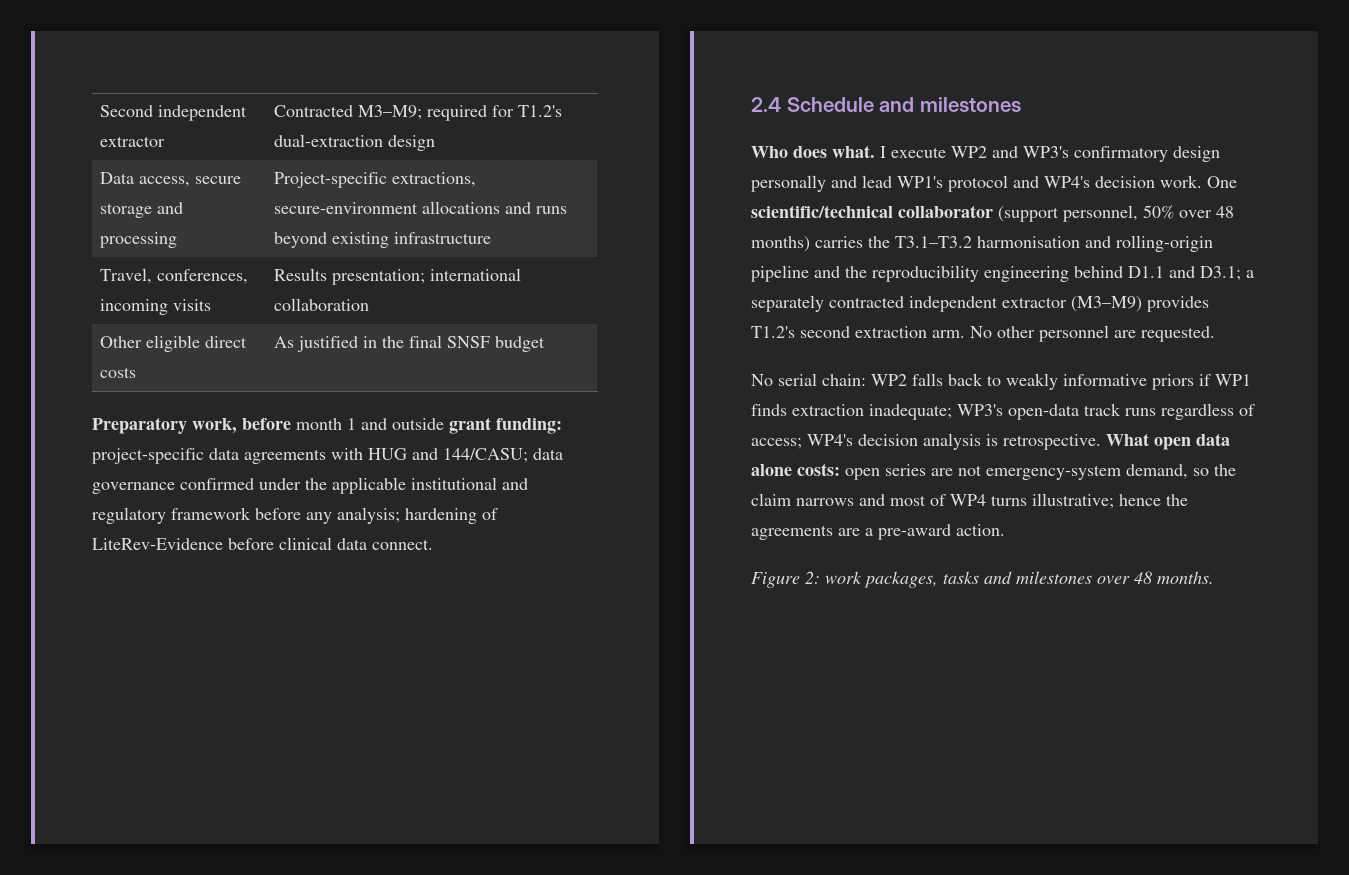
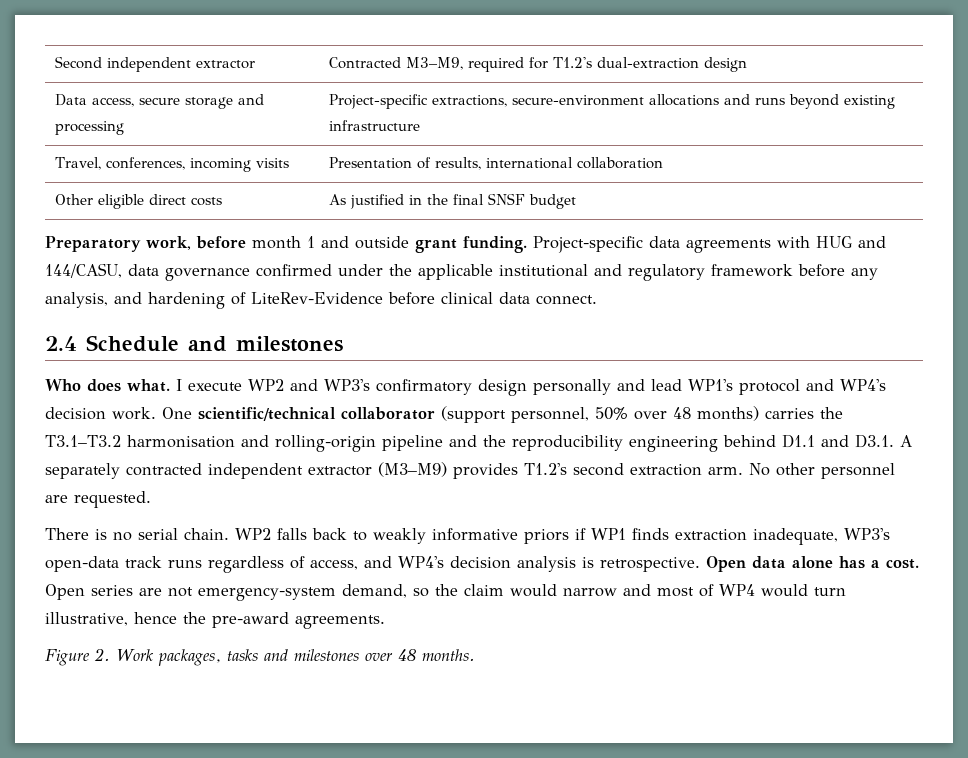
[357,105,422,120] M3–M9; -> [405,57,463,70] M3–M9,
[273,268,425,285] Results presentation; -> [328,157,481,170] Presentation of results,
[496,418,562,434] [92,448,204,464] funding: project-specific -> [463,236,643,253] funding. Project-specific
[443,448,528,463] 144/CASU; -> [45,263,122,278] 144/CASU,
[337,507,400,524] analysis; -> [45,292,142,308] analysis, and
[1200,266,1254,281] D3.1; a -> [855,434,912,448] D3.1. A
[751,373,866,386] No serial chain: -> [45,528,229,541] There is no serial chain.
[869,404,952,420] inadequate; -> [753,528,838,545] inadequate,
[751,438,802,449] access; -> [310,556,392,570] access, and
[1106,433,1230,450] [751,463,880,480] What open data alone costs: open -> [706,556,919,572] [45,584,85,600] Open data alone has a cost. Open
[796,498,854,506] narrows -> [510,584,617,597] would narrow
[991,493,1188,509] [751,524,1005,540] turns illustrative; hence the agreements are a pre-award action. -> [761,584,846,597] [45,612,385,629] would turn illustrative, hence the pre-award agreements.
[805,571,862,584] 2: work -> [94,648,154,661] 2. Work

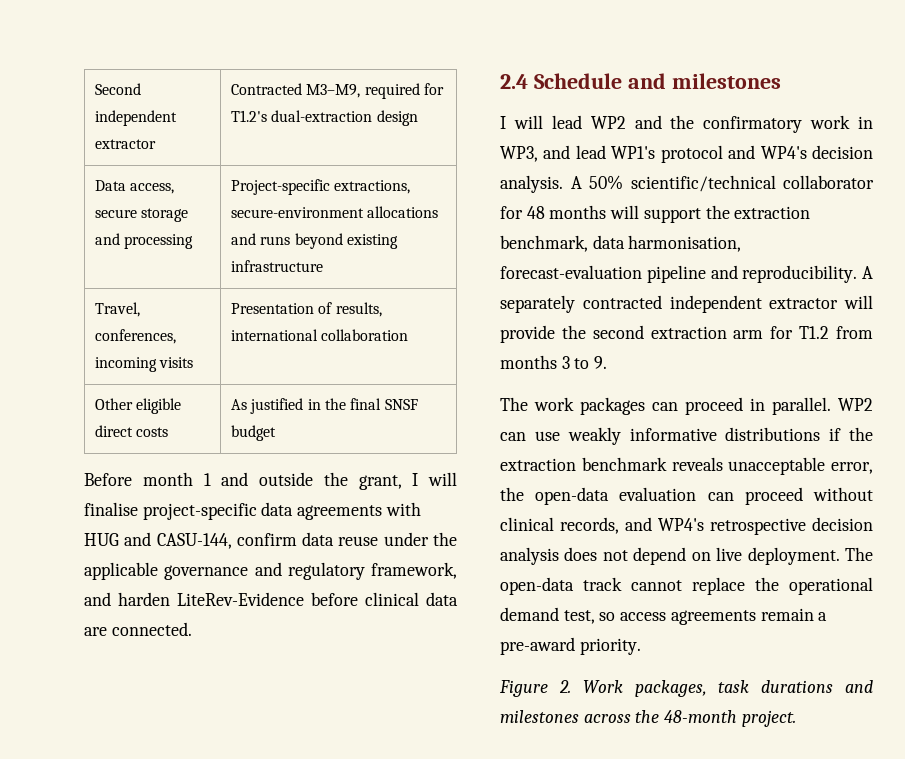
[45,236,246,252] Preparatory work, before -> [84,473,132,486] Before
[415,236,643,253] grant funding. Project-specific -> [323,472,457,490] [84,502,257,520] the grant, I will finalise project-specific
[45,263,332,281] 144/CASU, data governance confirmed -> [156,532,379,549] CASU-144, confirm data reuse
[499,264,588,277] institutional -> [164,565,249,580] governance
[711,264,878,280] [45,292,246,309] framework before any analysis, and hardening of -> [371,562,457,579] [84,592,170,606] framework, and harden
[536,295,597,305] connect. -> [84,622,192,636] are connected.
[45,379,611,396] Who does what. I execute WP2 and WP3's confirmatory design personally -> [500,115,873,133] [500,146,538,162] I will lead WP2 and the confirmatory work in WP3,
[112,406,843,423] [45,434,894,452] work. One scientific/technical collaborator (support personnel, 50% over 48 months) carries the T3.1–T3.2 harmonisation and rolling-origin pipeline and the reproducibility engineering behind D1.1 and D3.1. -> [500,175,874,193] [500,205,811,223] [500,235,742,252] [500,265,858,283] analysis. A 50% scientific/technical collaborator for 48 months will support the extraction benchmark, data harmonisation, forecast-evaluation pipeline and reproducibility.
[378,462,895,479] [45,491,151,508] [45,528,890,545] [45,556,919,573] [45,584,846,601] [45,612,385,629] [45,648,475,666] (M3–M9) provides T1.2's second extraction arm. No other personnel are requested. // There is no serial chain. WP2 falls back to weakly informative priors if WP1 finds extraction inadequate, WP3's open-data track runs regardless of access, and WP4's decision analysis is retrospective. Open data alone has a cost. Open series are not emergency-system demand, so the claim would narrow and most of WP4 would turn illustrative, hence the pre-award agreements. // Figure 2. Work packages, tasks and milestones over 48 months. -> [844,295,873,309] [500,325,873,343] [500,355,608,369] [500,397,873,415] [500,427,873,445] [500,457,873,475] [500,487,873,505] [500,517,873,535] [500,547,873,565] [500,577,873,595] [500,607,828,625] [500,637,641,655] [499,680,873,697] [500,710,796,727] will provide the second extraction arm for T1.2 from months 3 to 9. // The work packages can proceed in parallel. WP2 can use weakly informative distributions if the extraction benchmark reveals unacceptable error, the open-data evaluation can proceed without clinical records, and WP4's retrospective decision analysis does not depend on live deployment. The open-data track cannot replace the operational demand test, so access agreements remain a pre-award priority. // Figure 2. Work packages, task durations and milestones across the 48-month project.

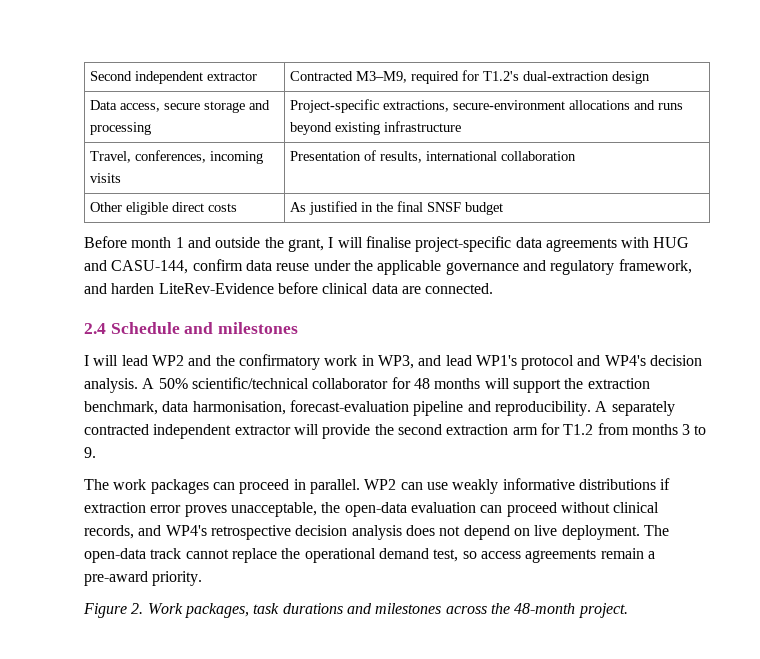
[849,427,873,441] [500,457,873,475] the extraction benchmark reveals unacceptable error, -> [84,502,317,517] extraction error proves unacceptable,

